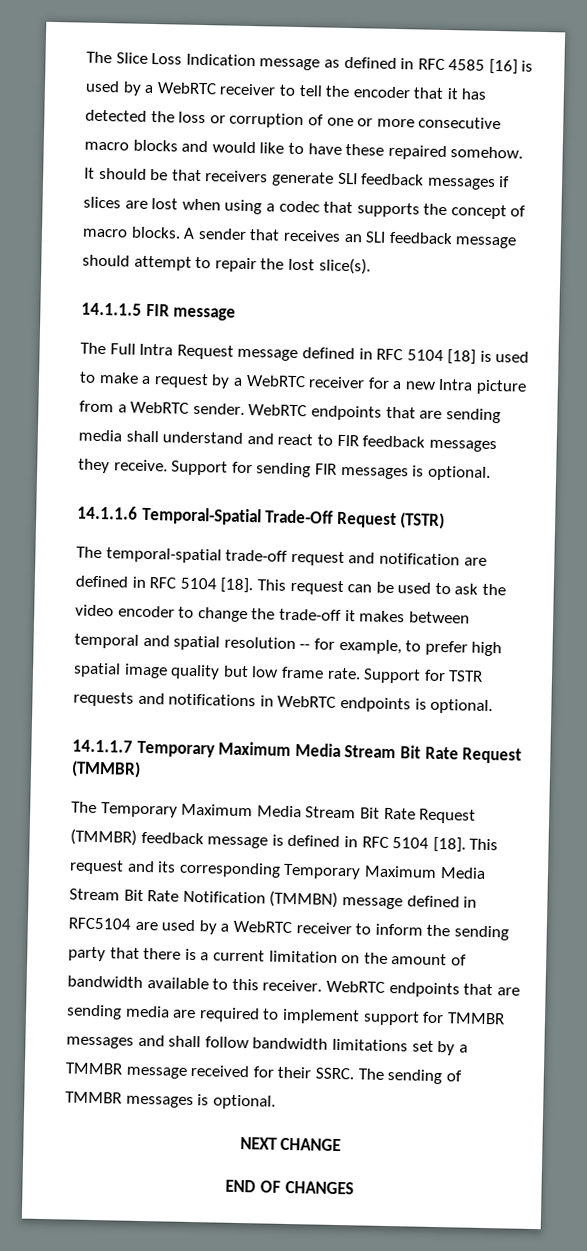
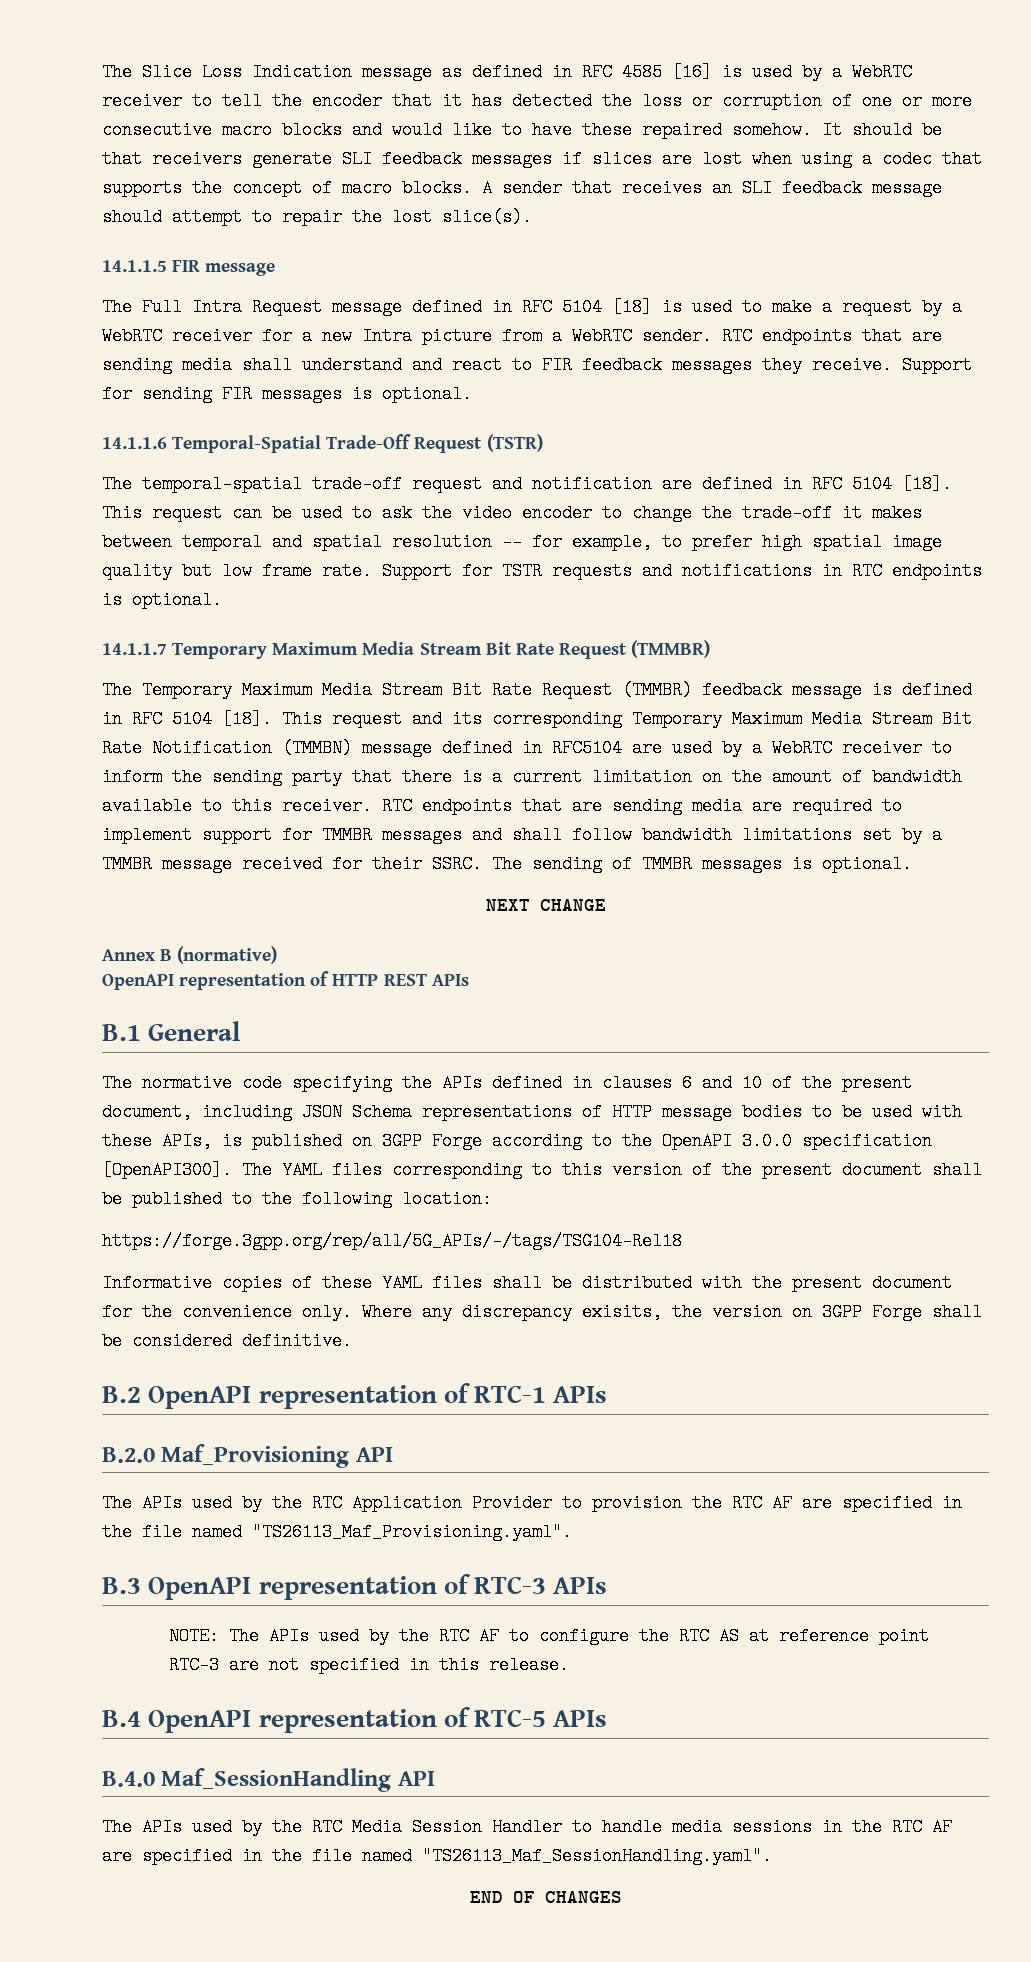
[248,404,308,417] WebRTC -> [722,327,752,345] RTC
[277,695,337,708] WebRTC -> [852,562,882,580] RTC
[325,980,385,993] WebRTC -> [382,797,412,815] RTC
(342, 1144) none -> [102,946,278,964] [102,971,469,990] [102,1021,241,1041] [102,1074,912,1092] [102,1103,962,1121] [102,1132,932,1150] [102,1161,982,1179] [102,1190,492,1208] [102,1232,682,1250] [102,1274,952,1292] [102,1303,982,1321] [102,1332,352,1350] [102,1383,608,1409] [102,1444,393,1468] [102,1494,962,1512] [102,1523,572,1541] [102,1574,608,1600] [169,1627,930,1645] [169,1656,570,1674] [102,1707,608,1733] [102,1768,435,1792] [102,1818,952,1836] [102,1847,772,1865] // Annex B (normative) // OpenAPI representation of HTTP REST APIs // B.1 General // The normative code specifying the APIs defined in clauses 6 and 10 of the present document, including JSON Schema representations of HTTP message bodies to be used with these APIs, is published on 3GPP Forge according to the OpenAPI 3.0.0 specification [OpenAPI300]. The YAML files corresponding to this version of the present document shall be published to the following location: // https://forge.3gpp.org/rep/all/5G_APIs/-/tags/TSG104-Rel18 // Informative copies of these YAML files shall be distributed with the present document for the convenience only. Where any discrepancy exisits, the version on 3GPP Forge shall be considered definitive. // B.2 OpenAPI representation of RTC-1 APIs // B.2.0 Maf_Provisioning API // The APIs used by the RTC Application Provider to provision the RTC AF are specified in the file named "TS26113_Maf_Provisioning.yaml". // B.3 OpenAPI representation of RTC-3 APIs // NOTE: The APIs used by the RTC AF to configure the RTC AS at reference point RTC-3 are not specified in this release. // B.4 OpenAPI representation of RTC-5 APIs // B.4.0 Maf_SessionHandling API // The APIs used by the RTC Media Session Handler to handle media sessions in the RTC AF are specified in the file named "TS26113_Maf_SessionHandling.yaml".

